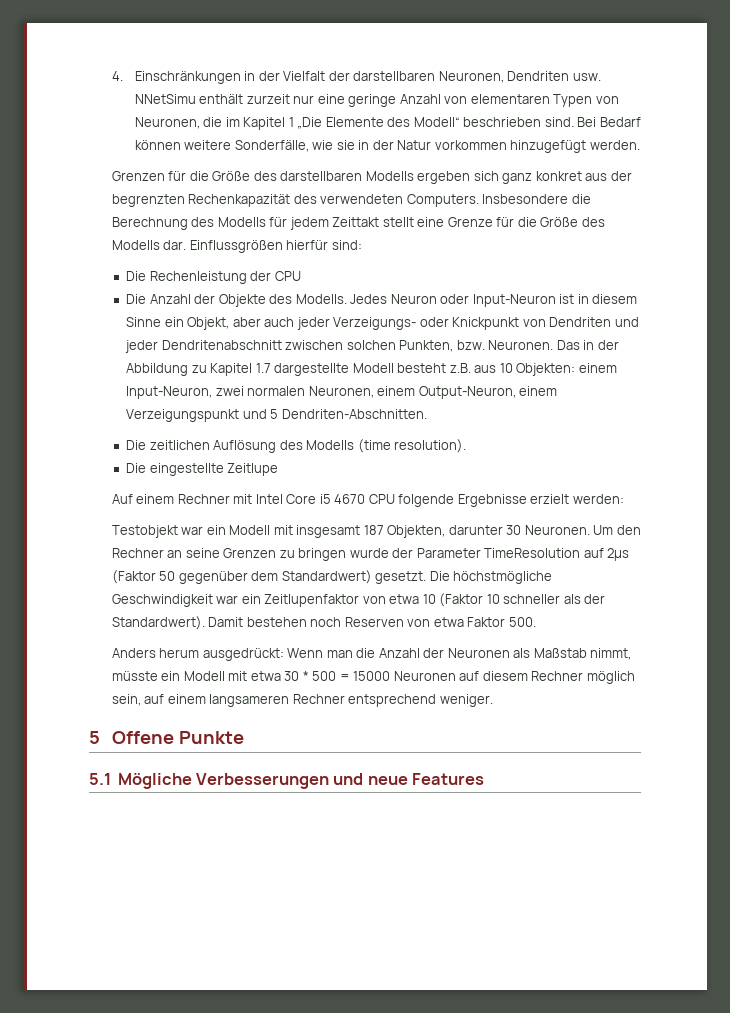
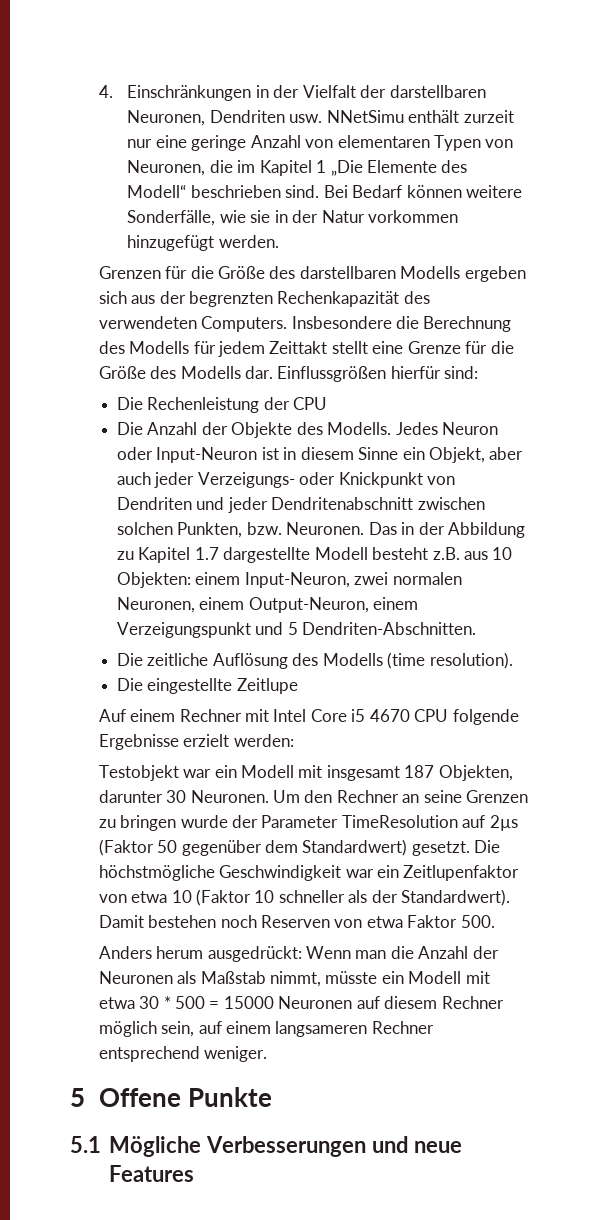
[502,171,582,184] ganz konkret -> (127, 297) none
[149,440,210,450] zeitlichen -> [147,653,209,666] zeitliche

